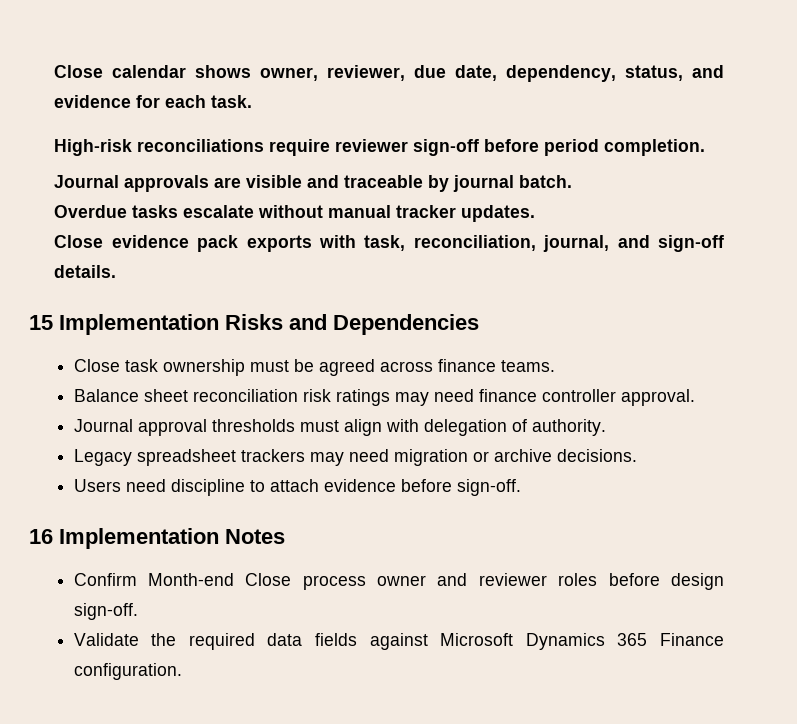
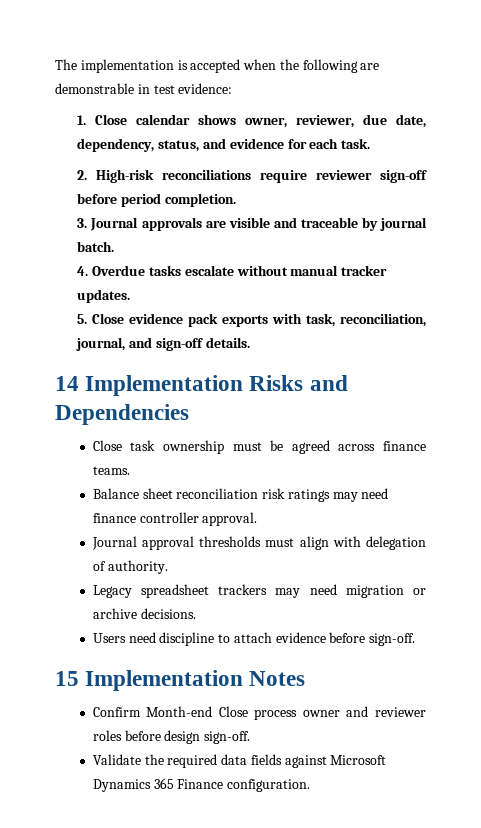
(54, 71) none -> [55,59,380,73] [55,83,233,94] [77,115,87,125] The implementation is accepted when the following are demonstrable in test evidence: // 1.
(253, 101) none -> [77,170,88,180] 2.
(706, 147) none -> [77,218,88,228] 3.
(573, 181) none -> [77,266,89,276] 4.
(536, 213) none -> [77,314,88,324] 5.
[29,315,53,330] 15 -> [55,376,79,391] 14
[29,529,53,544] 16 -> [55,671,79,686] 15

